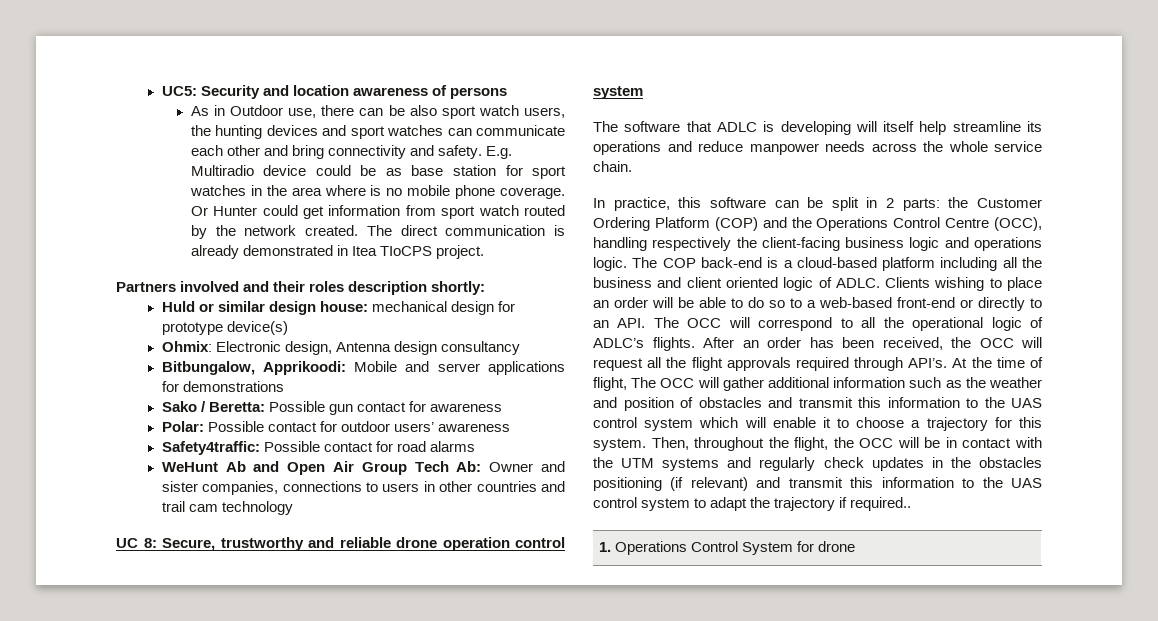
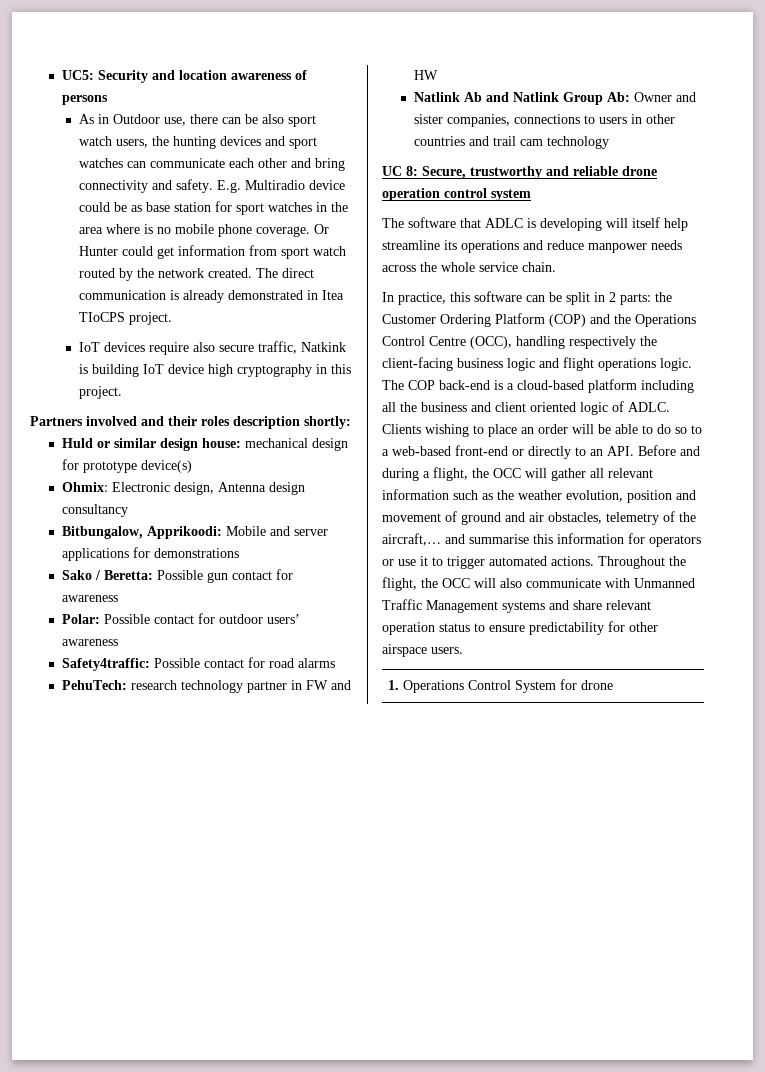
(485, 252) none -> [78,341,346,355] [78,364,351,377] [78,386,122,399] // IoT devices require also secure traffic, Natkink is building IoT device high cryptography in this project.
[161,461,449,475] WeHunt Ab and Open Air Group Tech -> [62,680,352,693] [414,70,439,80] [414,92,604,105] PehuTech: research technology partner in FW and HW // Natlink Ab and Natlink Group
(969, 242) none -> [563,357,594,371] flight
[653,317,1043,331] [593,337,1042,351] [593,357,1043,371] [593,377,829,391] The OCC will correspond to all the operational logic of ADLC’s flights. After an order has been received, the OCC will request all the flight approvals required through API’s. At the time of flight, The OCC will gather additional -> [638,445,700,456] [382,467,653,481] Before and during a flight, the OCC will gather all relevant
[593,397,1042,411] [593,417,1042,431] [593,437,765,451] and position of obstacles and transmit this information to the UAS control system which will enable it to choose a trajectory for this system. Then, throughout -> [566,490,696,503] [382,511,696,525] [382,533,701,547] [382,556,665,569] evolution, position and movement of ground and air obstacles, telemetry of the aircraft,… and summarise this information for operators or use it to trigger automated actions. Throughout
[924,437,1042,448] [593,457,1042,471] [593,477,1042,491] [593,497,912,511] be in contact with the UTM systems and regularly check updates in the obstacles positioning (if relevant) and transmit this information to the UAS control system to adapt the trajectory if required.. -> [500,578,695,588] [382,599,651,613] [382,621,658,635] [382,644,463,657] also communicate with Unmanned Traffic Management systems and share relevant operation status to ensure predictability for other airspace users.

